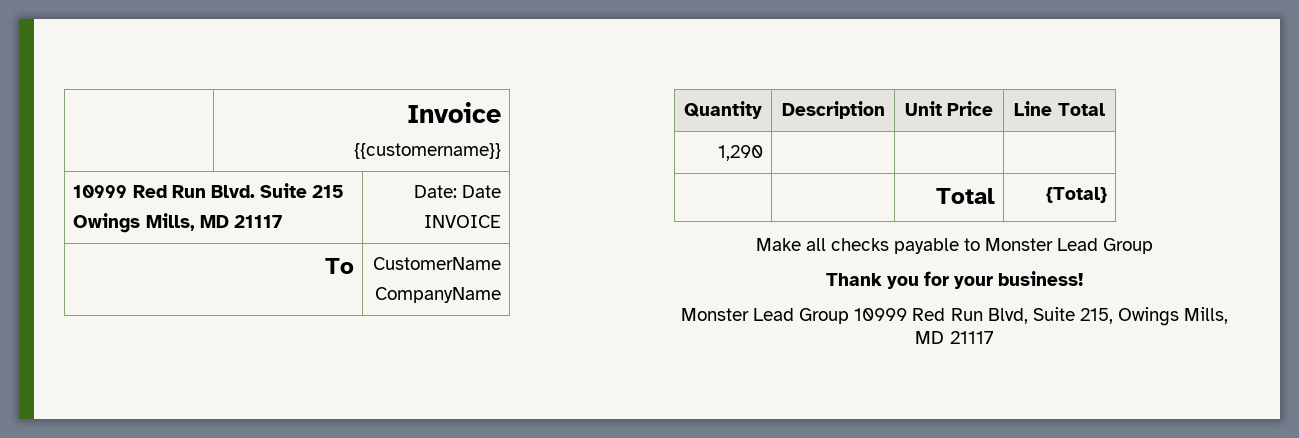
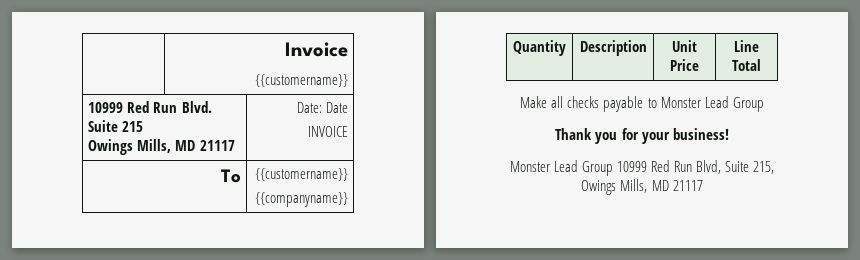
[372,257,501,270] [374,287,501,303] CustomerName // CompanyName -> [254,168,348,181] [254,192,348,207] {{customername}} // {{companyname}}
[717,145,763,161] [935,188,995,204] [1045,187,1107,203] // 1,290 | | | // | | Total | {Total} -> (761, 65) none

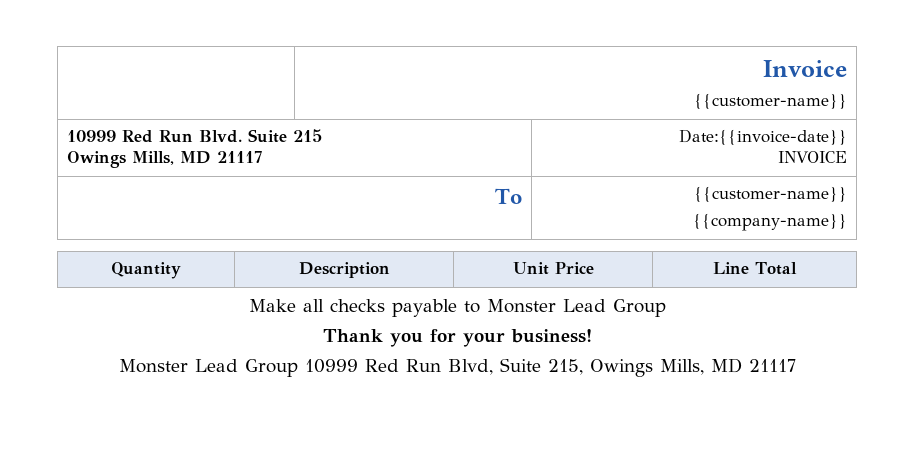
[254,74,348,87] {{customername}} -> [694,93,848,109] {{customer-name}}
[296,102,348,113] Date: Date -> [679,129,848,145] Date:{{invoice-date}}
[254,168,348,181] [254,192,348,207] {{customername}} // {{companyname}} -> [694,186,848,202] [693,213,848,231] {{customer-name}} // {{company-name}}

